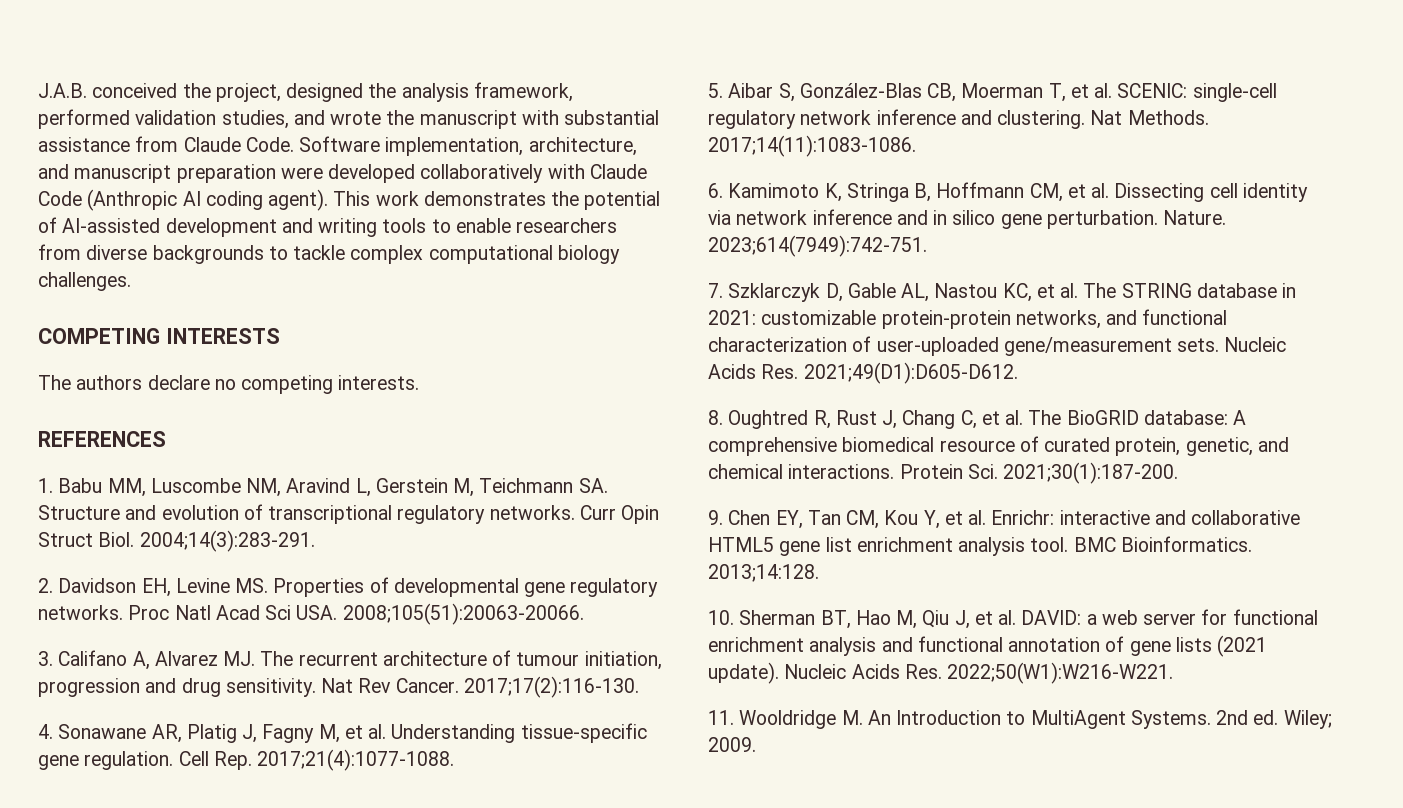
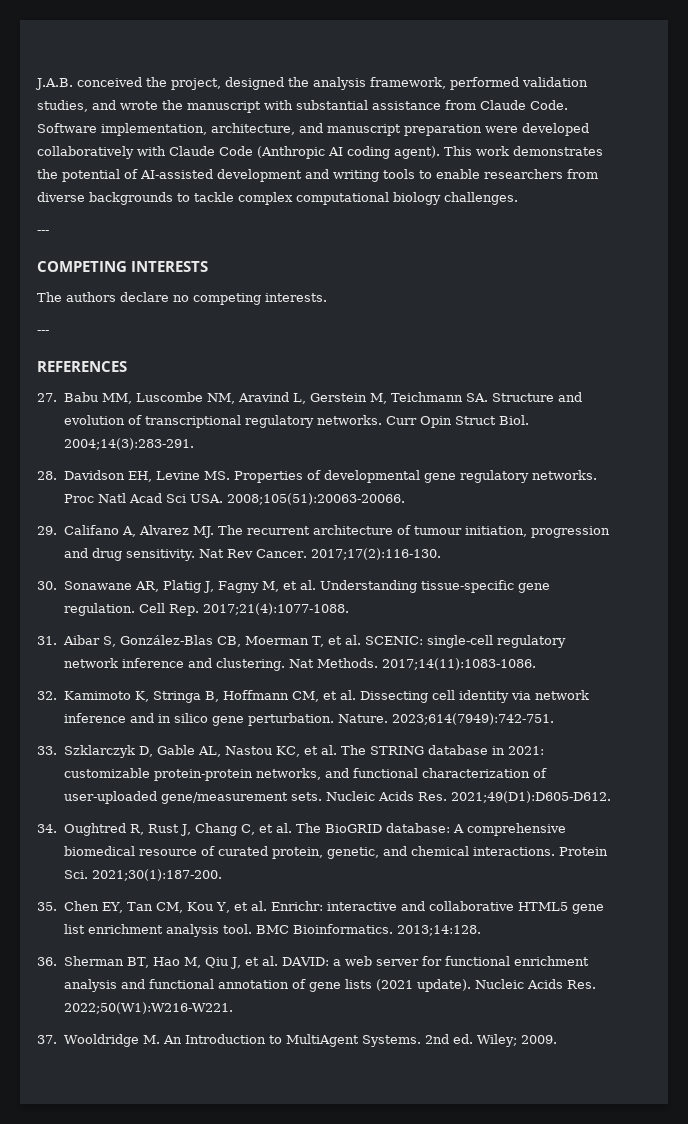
(131, 281) none -> [37,230,49,234] // ---
(420, 382) none -> [37,330,49,334] // ---
[38,478,53,493] 1. -> [37,393,57,402] 27.
[38,578,53,593] 2. -> [37,471,57,480] 28.
[38,651,53,666] 3. -> [37,526,57,535] 29.
[38,724,53,739] 4. -> [37,581,57,590] 30.
[708,83,723,98] 5. -> [37,636,57,645] 31.
[708,183,723,198] 6. -> [37,691,57,700] 32.
[708,283,723,298] 7. -> [37,746,57,755] 33.
[708,410,723,425] 8. -> [37,824,57,833] 34.
[708,510,723,525] 9. -> [37,902,57,911] 35.
[708,610,734,625] 10. -> [37,957,57,966] 36.
[708,710,734,725] 11. -> [37,1035,57,1044] 37.

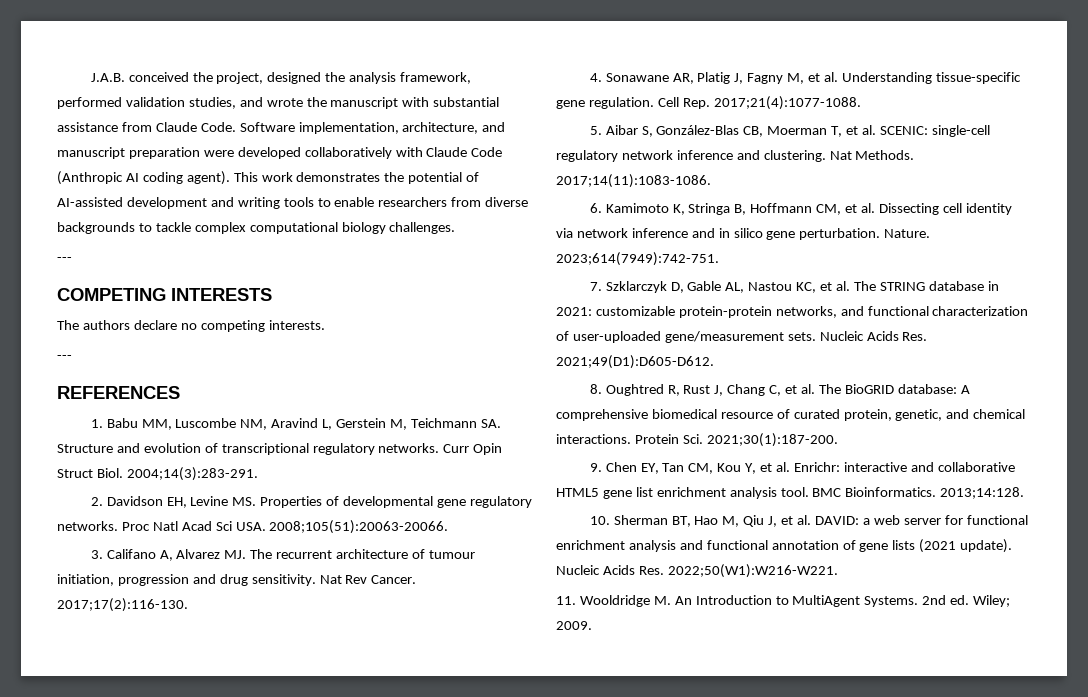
[37,393,57,402] 27. -> [90,419,103,428] 1.
[37,471,57,480] 28. -> [90,497,103,506] 2.
[37,526,57,535] 29. -> [90,550,103,559] 3.
[37,581,57,590] 30. -> [589,73,602,82] 4.
[37,636,57,645] 31. -> [589,126,602,135] 5.
[37,691,57,700] 32. -> [589,203,602,213] 6.
[37,746,57,755] 33. -> [589,282,602,291] 7.
[37,824,57,833] 34. -> [589,384,602,394] 8.
[37,902,57,911] 35. -> [589,463,602,472] 9.
[37,957,57,966] 36. -> [589,516,610,525] 10.
[37,1035,57,1044] 37. -> [556,596,576,605] 11.

